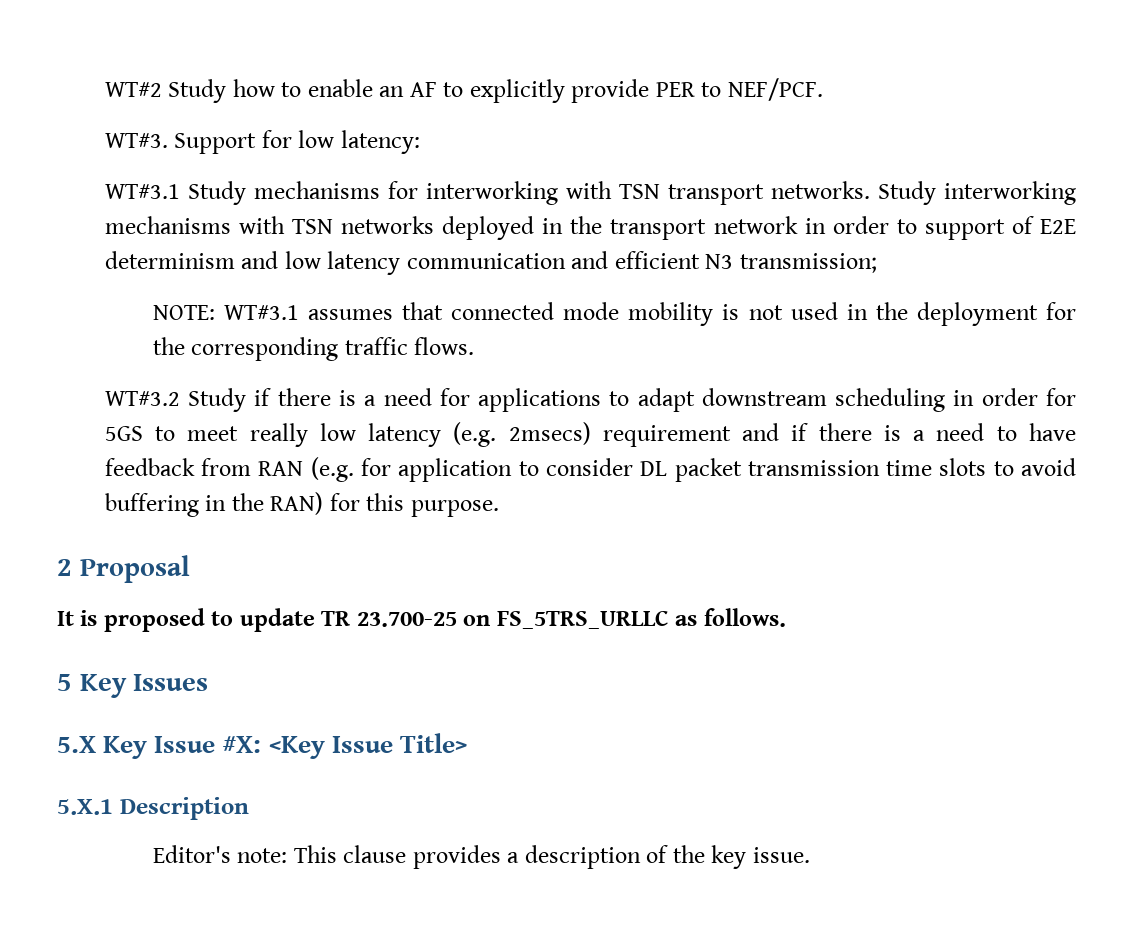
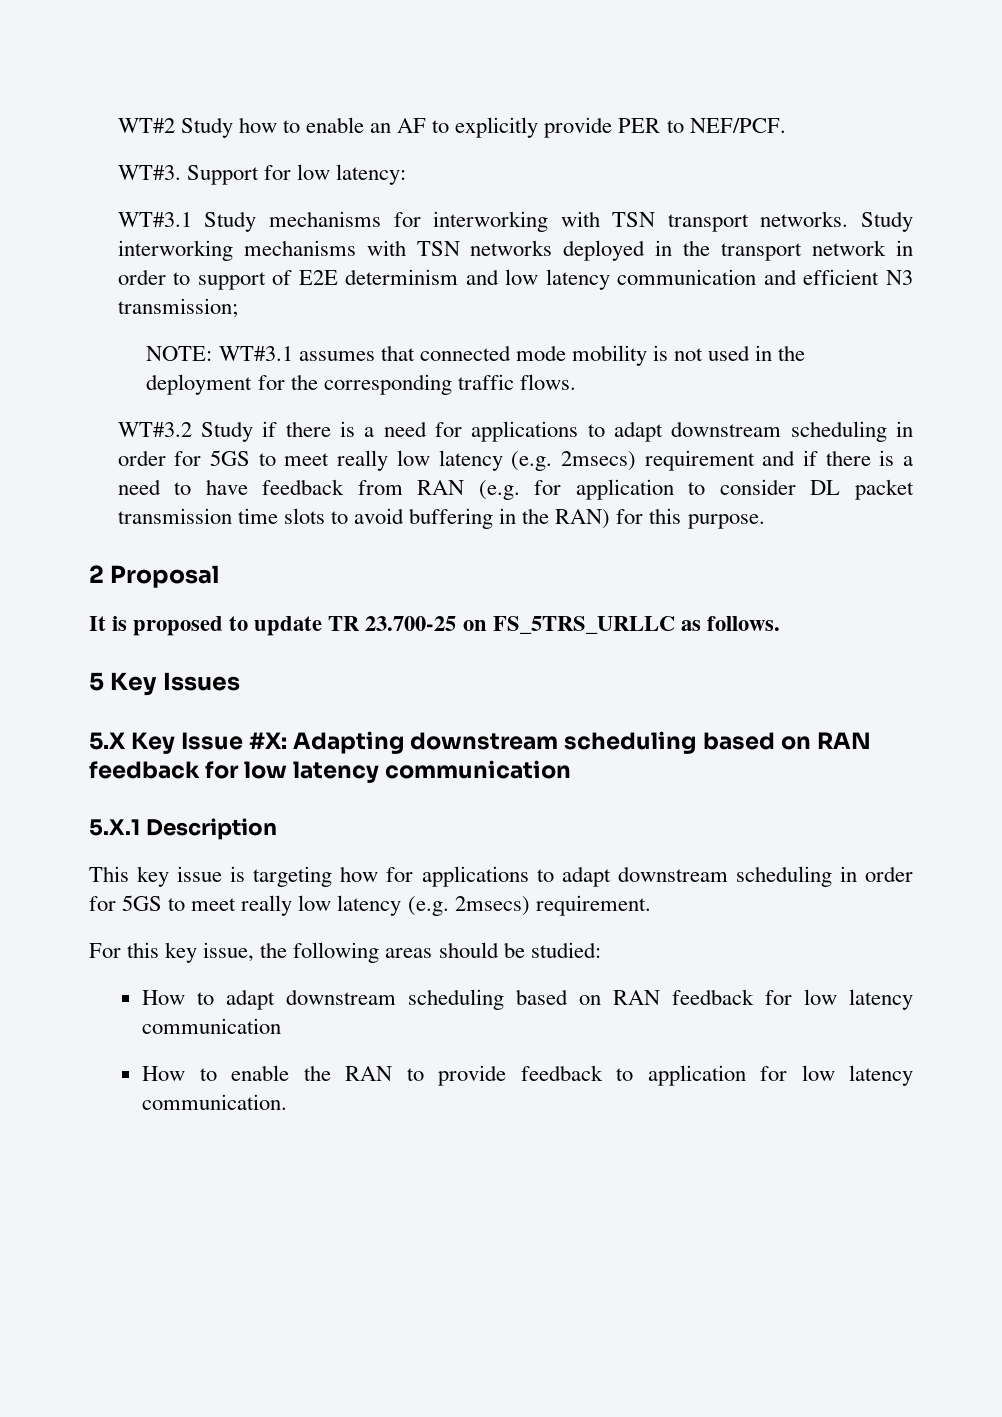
[268,733,467,759] [57,797,249,820] [152,845,810,869] <Key Issue Title> // 5.X.1 Description // Editor's note: This clause provides a description of the key issue. -> [293,731,871,754] [89,760,572,783] [89,818,277,840] [89,866,914,887] [89,895,651,916] [89,942,601,963] [142,989,913,1010] [142,1018,282,1034] [142,1065,914,1086] [142,1094,288,1110] Adapting downstream scheduling based on RAN feedback for low latency communication // 5.X.1 Description // This key issue is targeting how for applications to adapt downstream scheduling in order for 5GS to meet really low latency (e.g. 2msecs) requirement. // For this key issue, the following areas should be studied: // How to adapt downstream scheduling based on RAN feedback for low latency communication // How to enable the RAN to provide feedback to application for low latency communication.

